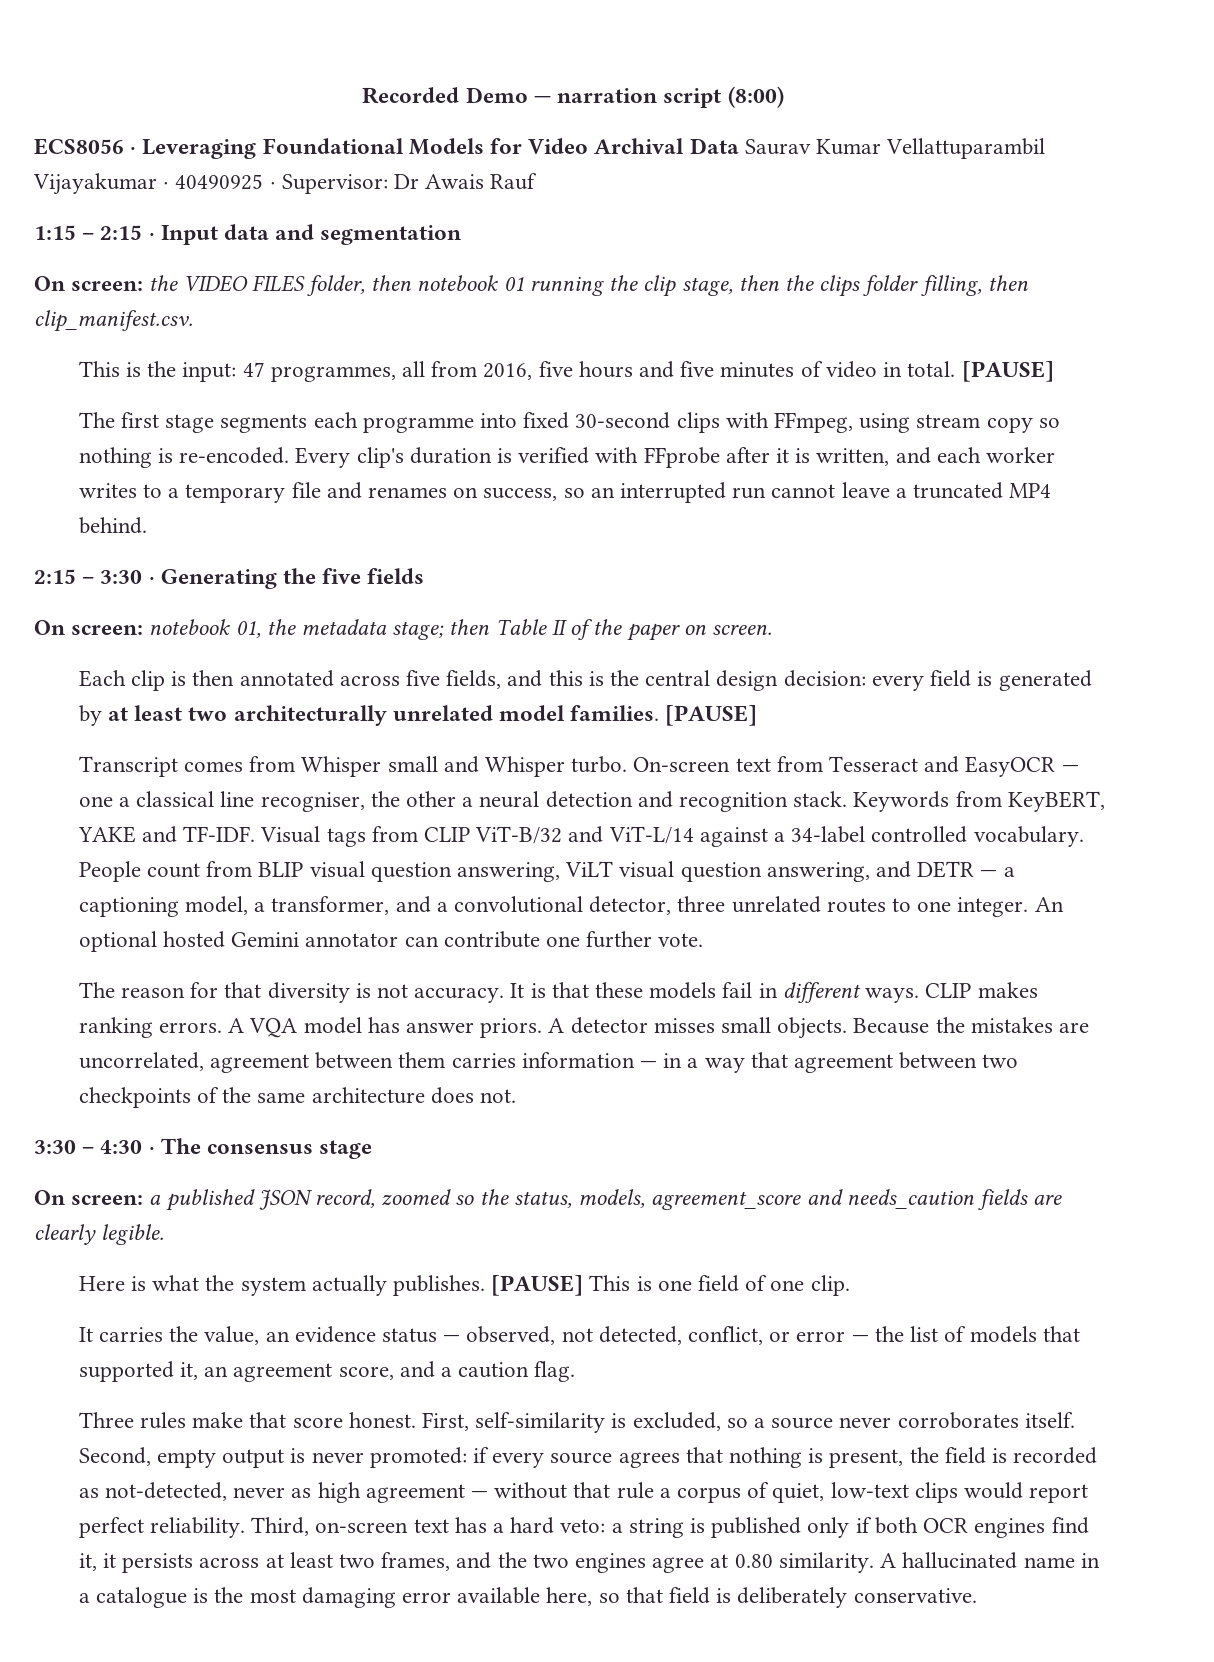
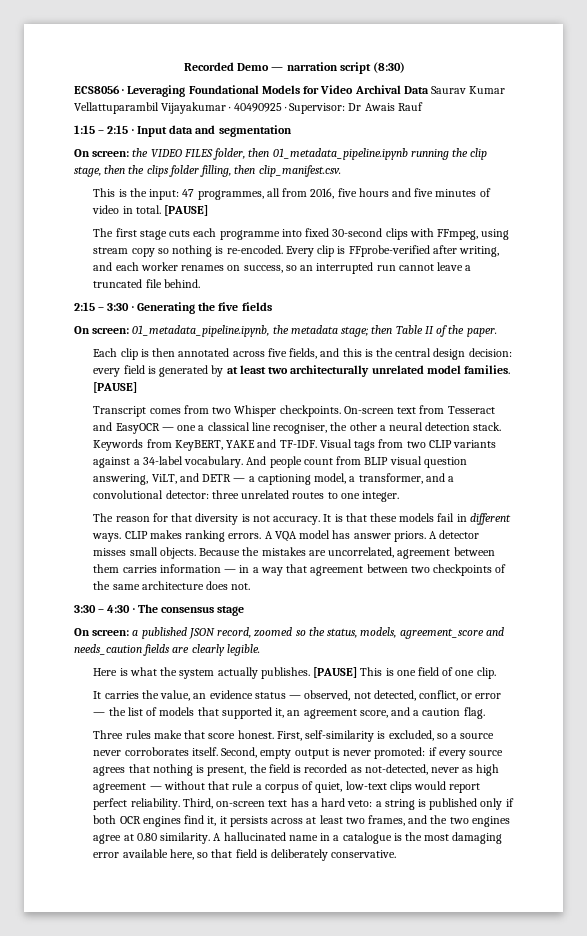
[727,86,784,108] (8:00) -> [373,62,406,73] (8:30)
[417,275,524,291] notebook 01 -> [272,148,408,160] 01_metadata_pipeline.ipynb
[220,414,308,433] segments -> [169,230,191,237] cuts
[356,447,1056,468] [78,482,362,503] clip's duration is verified with FFprobe after it is written, and each worker writes to a temporary file and -> [317,245,500,257] [93,262,178,271] clip is FFprobe-verified after writing, and each worker
[1009,483,1052,498] MP4 -> [145,279,162,288] file
[149,619,261,638] notebook 01, -> [132,325,270,337] 01_metadata_pipeline.ipynb,
[626,623,772,641] paper on screen. -> [466,328,497,337] paper.
[301,756,628,777] Whisper small and Whisper turbo. -> [212,405,341,417] two Whisper checkpoints.
[637,791,789,812] and recognition -> (471, 426) none
[424,826,1084,847] [78,861,141,882] CLIP ViT-B/32 and ViT-L/14 against a 34-label controlled vocabulary. People -> [406,440,497,448] [93,456,302,468] two CLIP variants against a 34-label vocabulary. And people
[565,861,870,882] ViLT visual question answering, -> [151,474,177,484] ViLT,
[589,896,672,915] detector, -> [165,490,209,499] detector:
[1034,897,1064,912] [78,931,704,952] An optional hosted Gemini annotator can contribute one further vote. -> (400, 496) none

